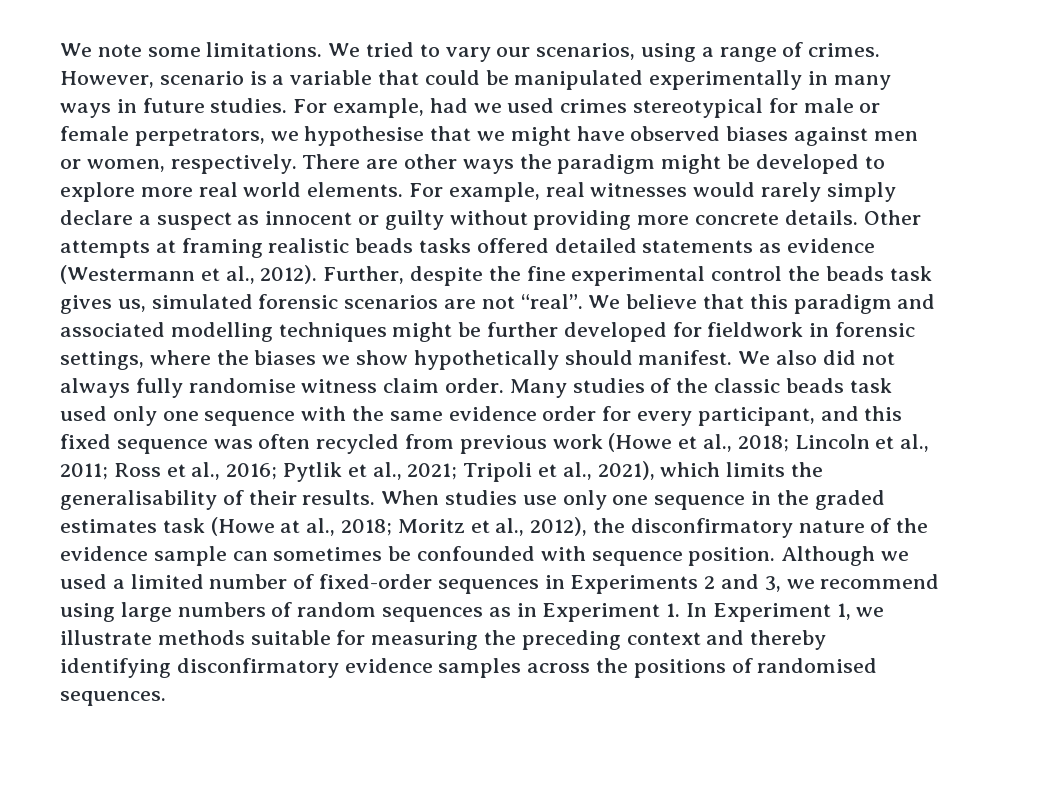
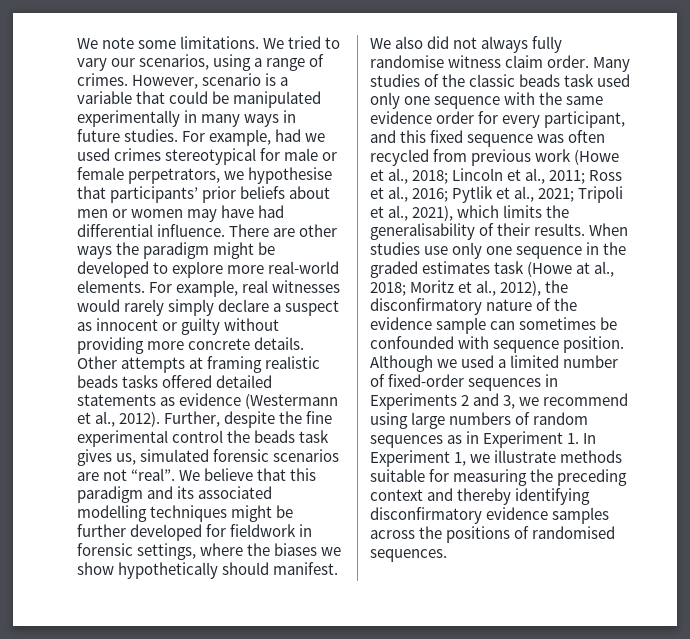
[477,126,918,146] [60,154,297,174] we might have observed biases against men or women, respectively. -> [110,186,331,203] [77,205,285,222] [77,224,226,237] participants’ prior beliefs about men or women may have had differential influence.
[198,182,302,197] real world -> [268,261,340,274] real-world
(936, 301) none -> [177,486,195,499] its

